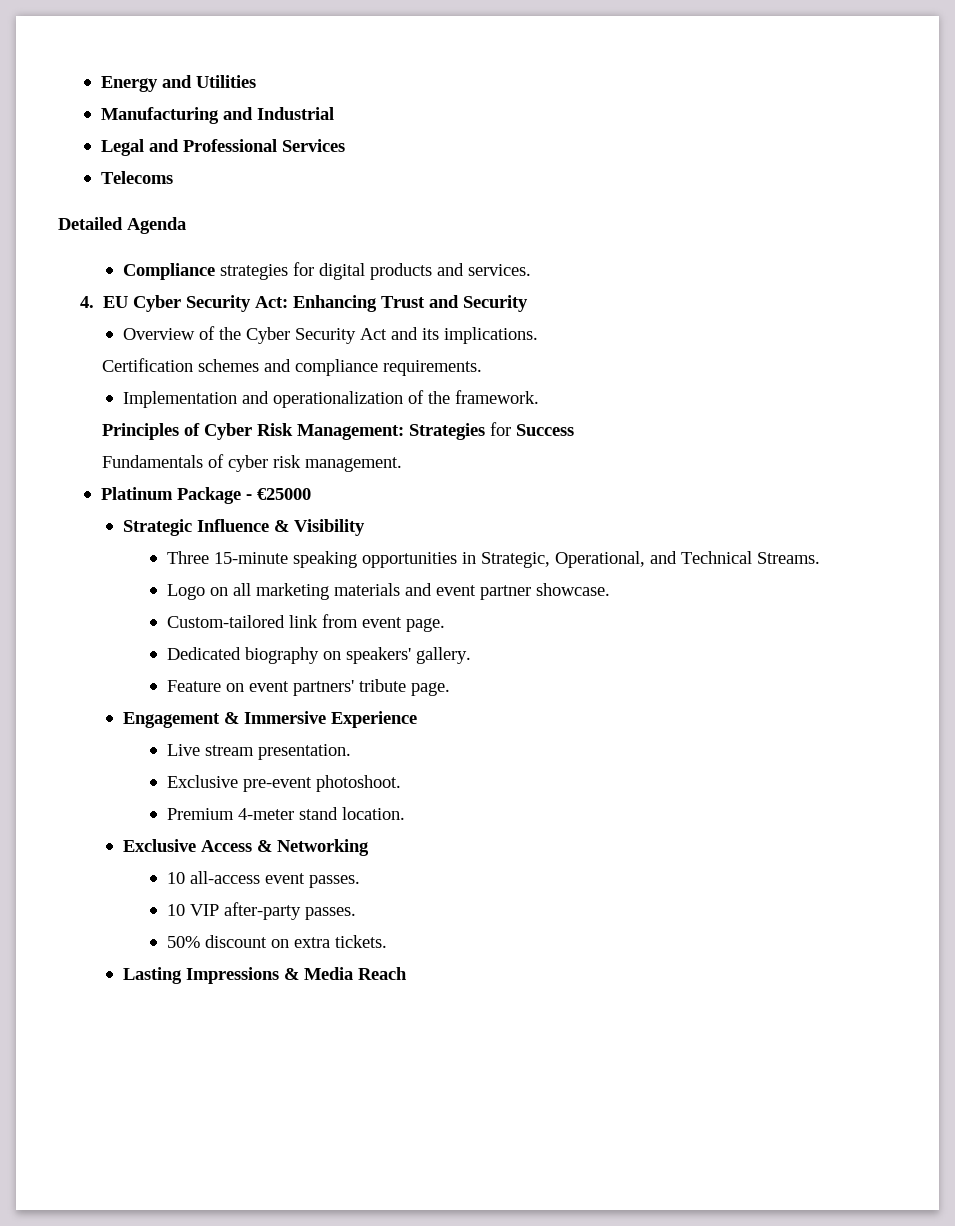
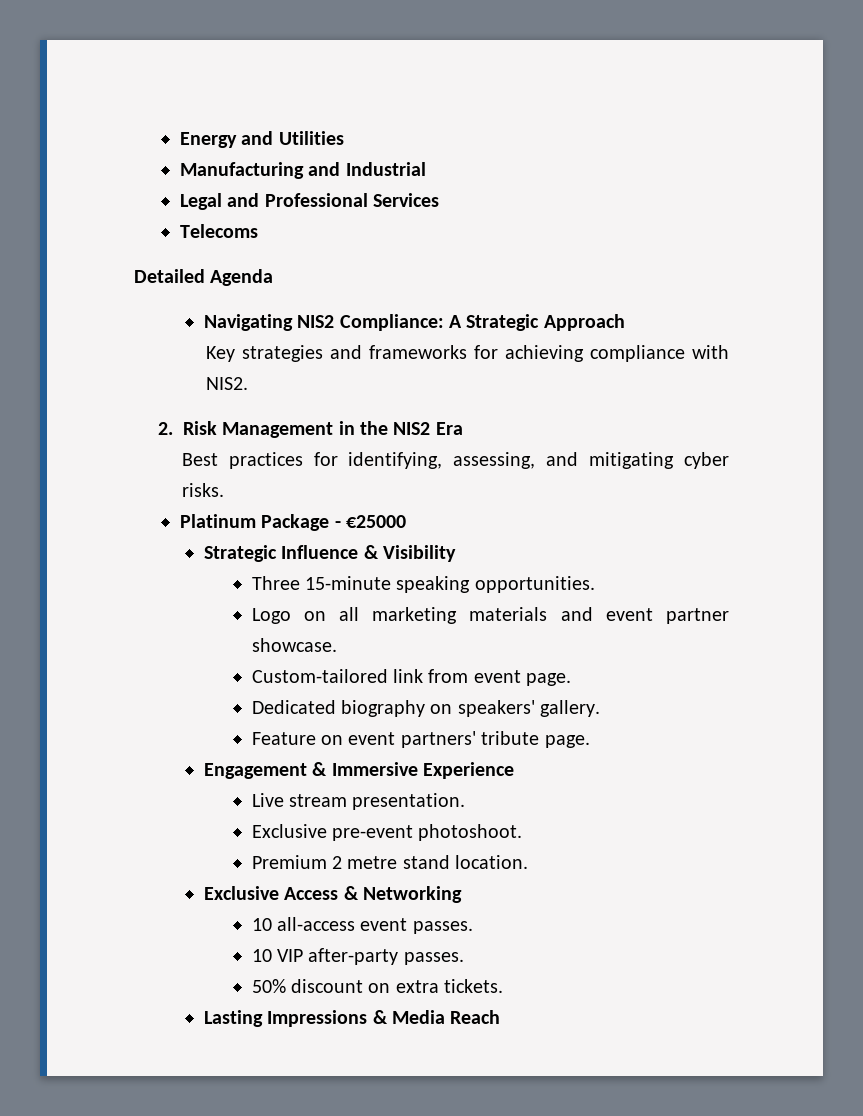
[122,262,531,280] [80,295,529,312] [122,326,538,344] [102,358,483,376] [122,390,539,408] [102,422,575,440] [102,454,403,472] Compliance strategies for digital products and services. // 4. EU Cyber Security Act: Enhancing Trust and Security // Overview of the Cyber Security Act and its implications. // Certification schemes and compliance requirements. // Implementation and operationalization of the framework. // Principles of Cyber Risk Management: Strategies for Success // Fundamentals of cyber risk management. -> [203,314,625,331] [205,345,729,362] [205,377,248,390] [157,421,463,438] [181,452,729,469] [181,483,224,497] Navigating NIS2 Compliance: A Strategic Approach // Key strategies and frameworks for achieving compliance with NIS2. // 2. Risk Management in the NIS2 Era // Best practices for identifying, assessing, and mitigating cyber risks.
[362,551,821,568] opportunities in Strategic, Operational, and Technical Streams. -> [474,576,595,593] opportunities.
[238,808,295,820] 4-meter -> [331,856,398,869] 2 metre

